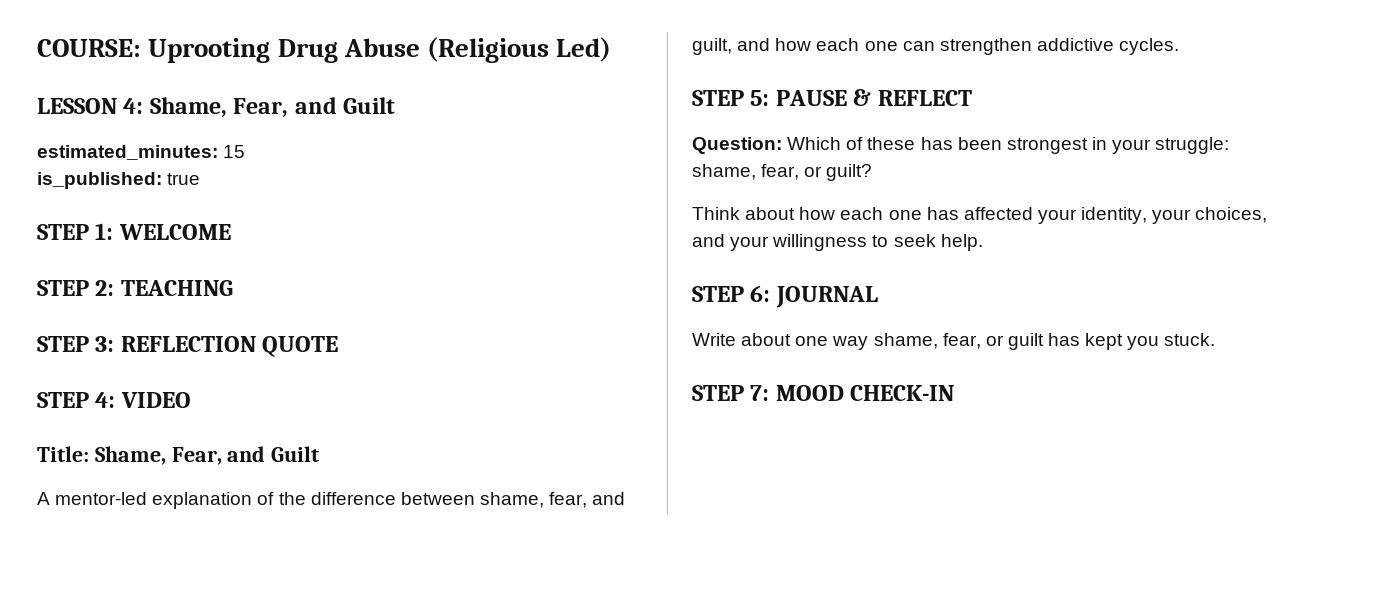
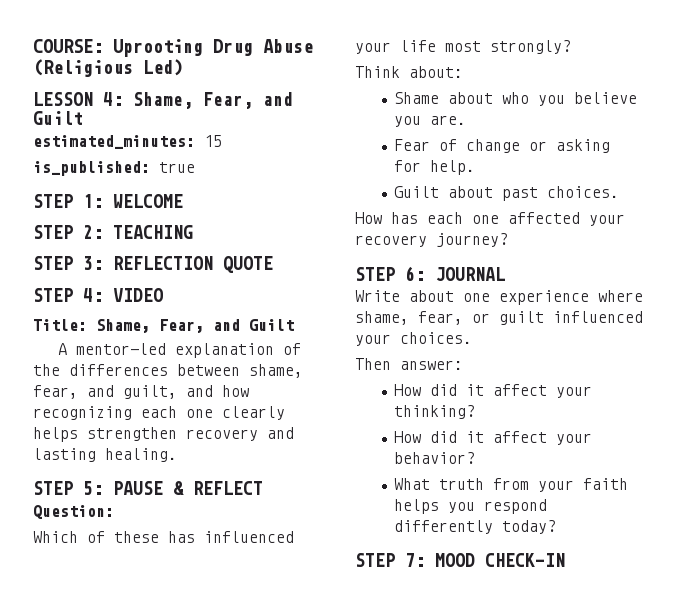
[310,492,396,505] difference -> [69,364,168,376] differences
[816,38,1180,55] each one can strengthen addictive cycles. -> [33,406,285,420] [33,427,294,442] [33,448,177,462] recognizing each one clearly helps strengthen recovery and lasting healing.
(782, 145) none -> (114, 512) //
[957,137,1230,154] [692,164,873,181] [692,207,959,220] been strongest in your struggle: shame, fear, or guilt? // Think about how each one has -> [204,531,294,543] [355,40,571,54] [355,66,463,78] [393,92,637,106] [393,115,466,127] [393,139,610,153] [393,160,475,175] [393,186,619,201] [355,212,499,224] influenced your life most strongly? // Think about: // Shame about who you believe you are. // Fear of change or asking for help. // Guilt about past choices. // How has each one
[1081,207,1268,224] [692,234,983,251] identity, your choices, and your willingness to seek help. -> [355,233,508,247] recovery journey?
[832,336,869,350] way -> [499,290,643,305] experience where
[1048,333,1216,350] has kept you stuck. -> [553,311,643,323] [355,332,472,346] [355,358,463,370] [393,384,592,398] [393,405,475,419] [393,431,592,445] [393,452,475,464] [393,478,628,492] [393,499,547,514] [393,520,556,534] influenced your choices. // Then answer: // How did it affect your thinking? // How did it affect your behavior? // What truth from your faith helps you respond differently today?

